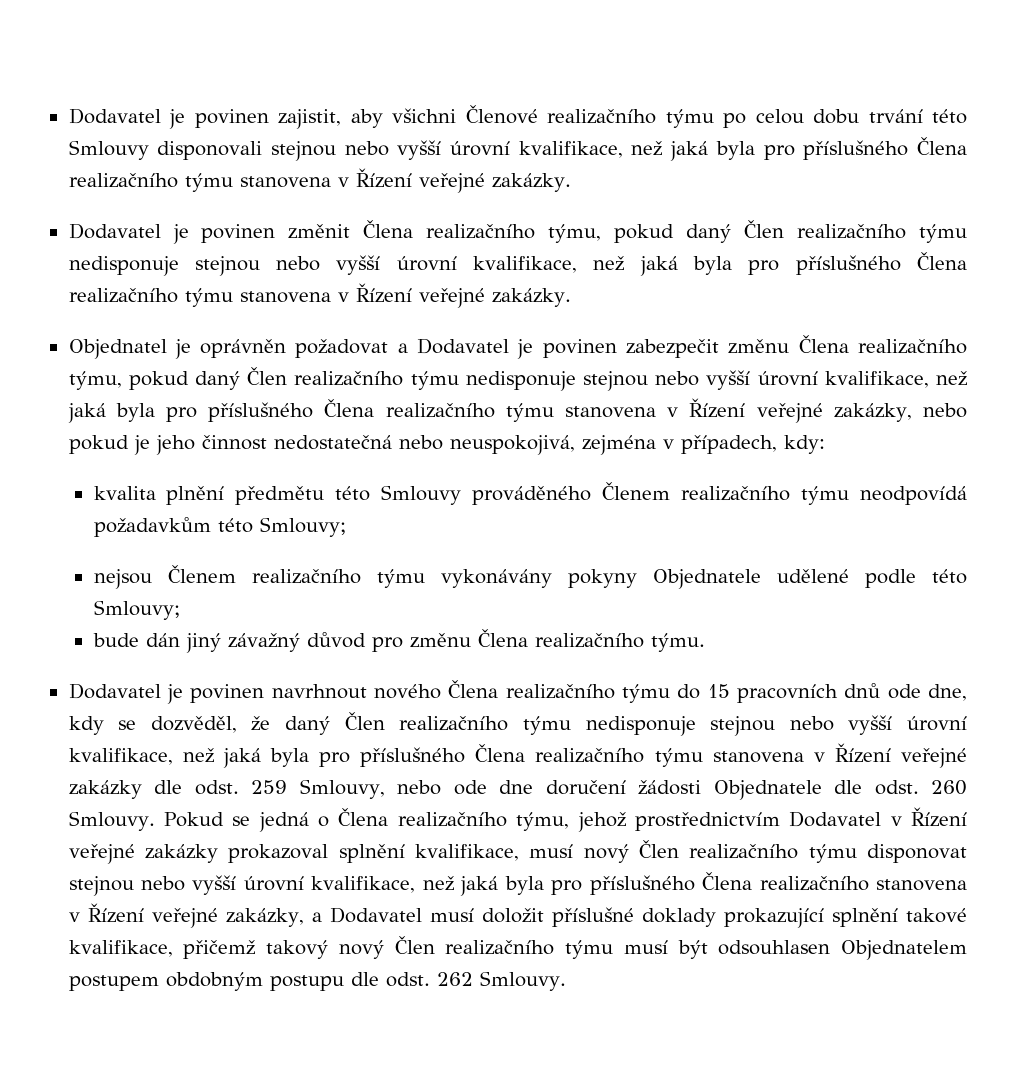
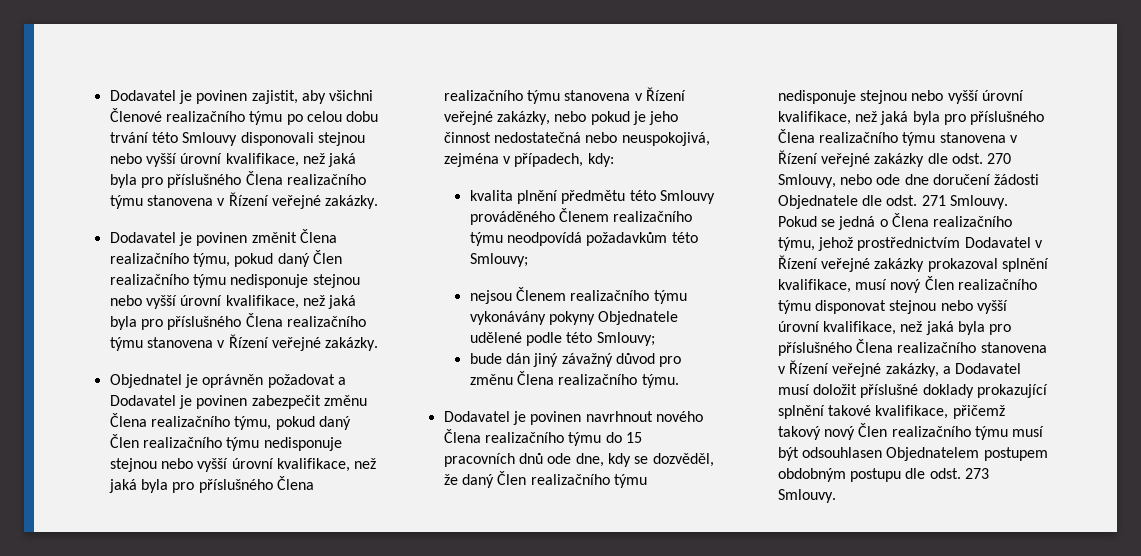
[251,780,288,794] 259 -> [987,153,1012,164] 270
[931,780,968,795] 260 -> [921,195,946,206] 271
[436,972,473,986] 262 -> [964,468,989,479] 273

